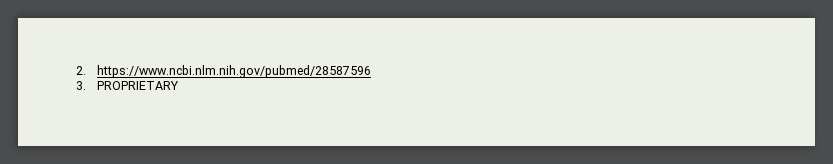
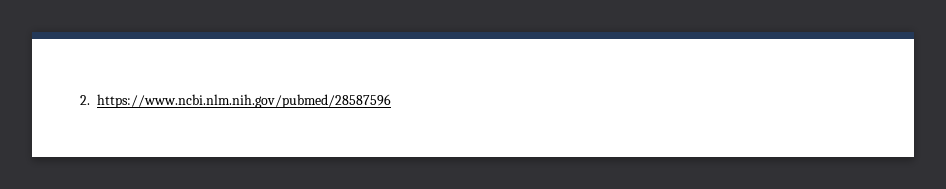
[76,81,180,90] // 3. PROPRIETARY -> (392, 101) none

